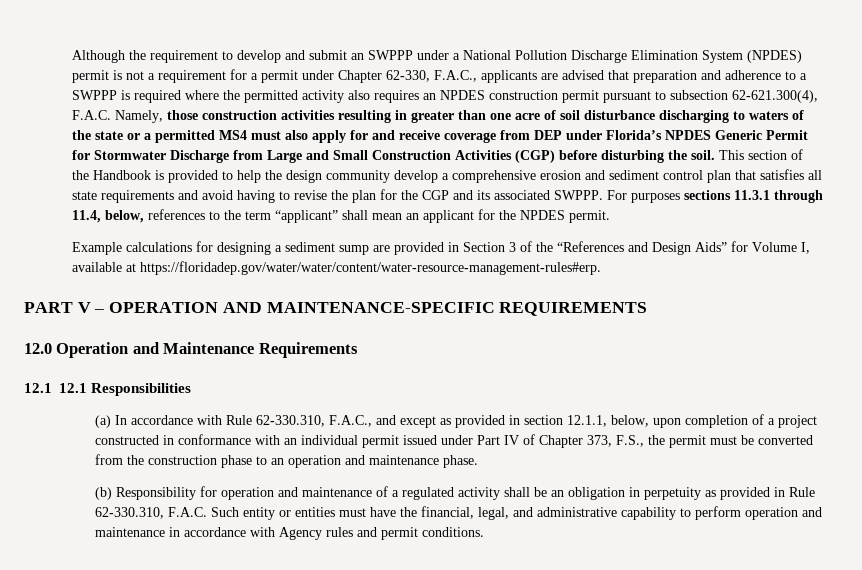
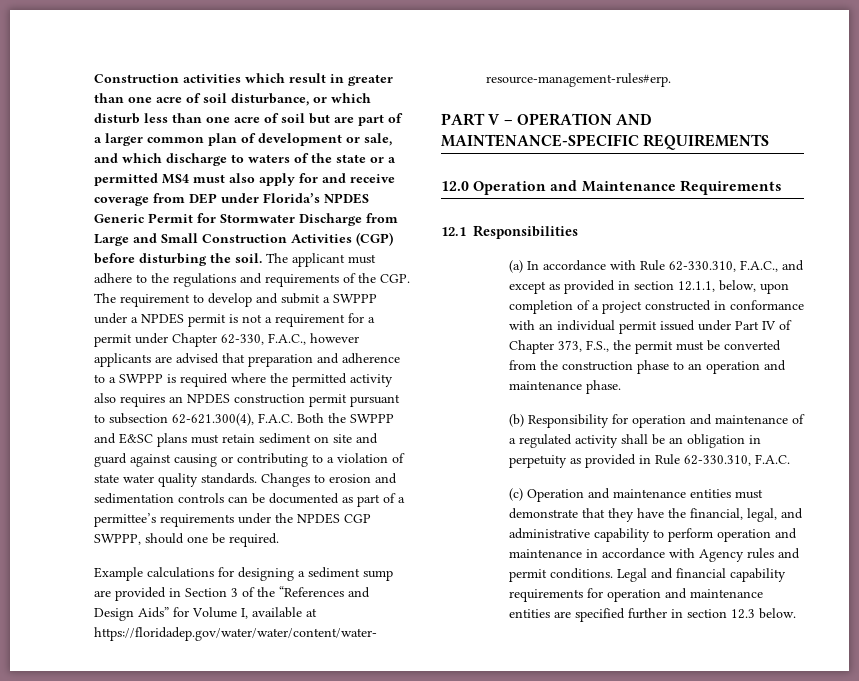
[71,50,802,63] [71,69,807,83] [71,90,818,103] [71,110,391,123] Although the requirement to develop and submit an SWPPP under a National Pollution Discharge Elimination System (NPDES) permit is not a requirement for a permit under Chapter 62-330, F.A.C., applicants are advised that preparation and adherence to a SWPPP is required where the permitted activity also requires an NPDES construction permit pursuant to subsection 62-621.300(4), F.A.C. Namely, those construction activities resulting -> [94,73,327,83] Construction activities which result
[583,110,729,123] disturbance discharging -> [231,93,372,106] [94,113,404,126] [94,133,393,146] [94,153,228,166] disturbance, or which disturb less than one acre of soil but are part of a larger common plan of development or sale, and which discharge
[718,149,803,160] [71,169,822,183] [71,189,823,203] [71,209,610,223] This section of the Handbook is provided to help the design community develop a comprehensive erosion and sediment control plan that satisfies all state requirements and avoid having to revise the plan for the CGP and its associated SWPPP. For purposes sections 11.3.1 through 11.4, below, references to the term “applicant” shall mean an applicant for the NPDES permit. -> [266,253,377,267] [94,273,411,287] [94,293,378,307] [94,313,376,327] [94,333,360,347] [94,353,401,367] [94,373,394,387] [94,393,401,407] [94,413,395,426] [94,433,379,447] [94,453,406,467] [94,473,398,487] [94,493,406,507] [94,513,372,527] [94,533,280,547] The applicant must adhere to the regulations and requirements of the CGP. The requirement to develop and submit a SWPPP under a NPDES permit is not a requirement for a permit under Chapter 62-330, F.A.C., however applicants are advised that preparation and adherence to a SWPPP is required where the permitted activity also requires an NPDES construction permit pursuant to subsection 62-621.300(4), F.A.C. Both the SWPPP and E&SC plans must retain sediment on site and guard against causing or contributing to a violation of state water quality standards. Changes to erosion and sedimentation controls can be documented as part of a permittee’s requirements under the NPDES CGP SWPPP, should one be required.
[59,383,87,393] 12.1 -> (466, 231) none
[211,507,367,520] Such entity or entities must -> [508,488,763,502] [508,508,634,522] // (c) Operation and maintenance entities must demonstrate that they
(485, 532) none -> [616,568,786,582] [508,588,763,602] [508,608,796,622] Legal and financial capability requirements for operation and maintenance entities are specified further in section 12.3 below.

